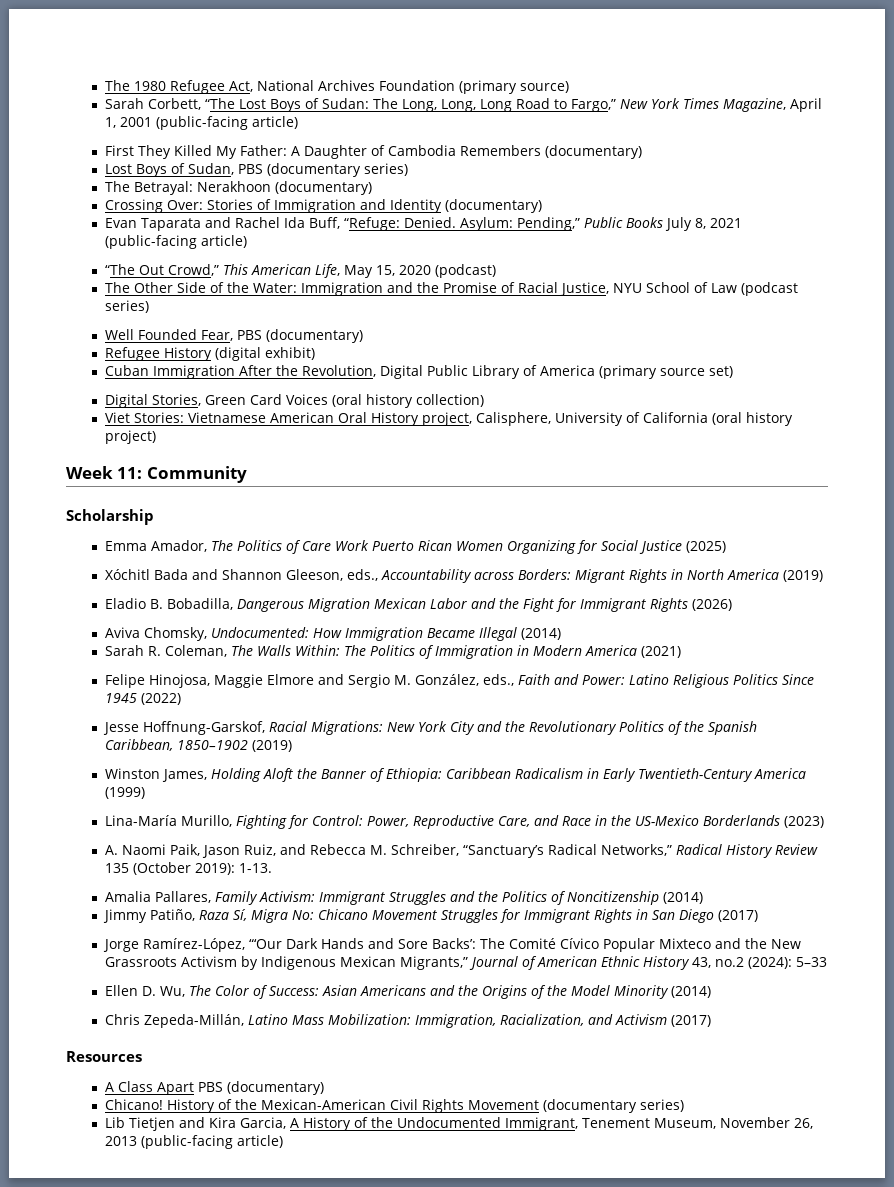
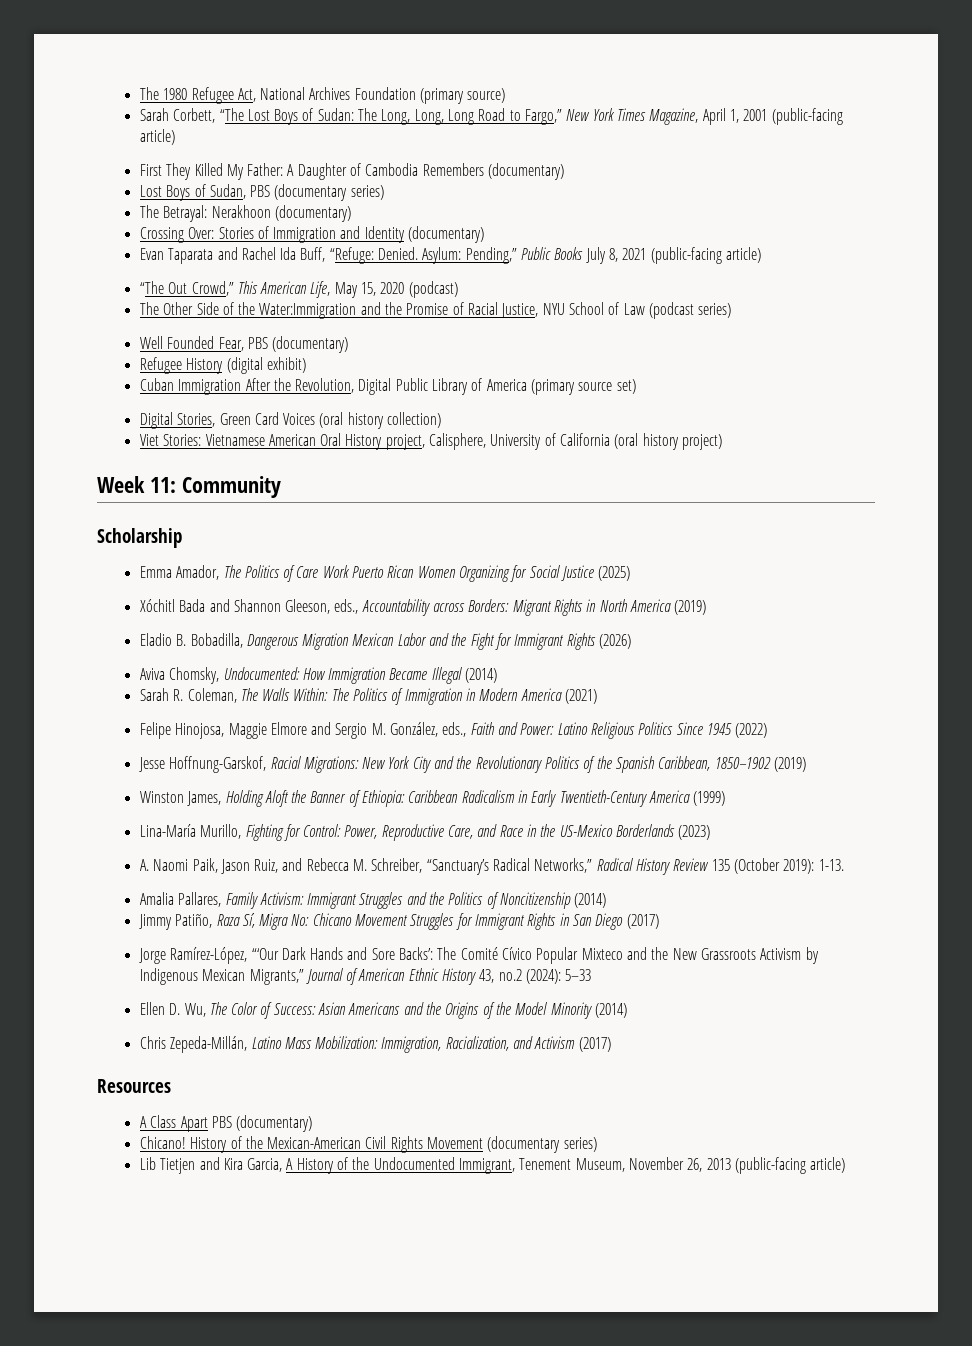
[252,282,383,296] Water: Immigration -> [259,303,357,319] Water:Immigration

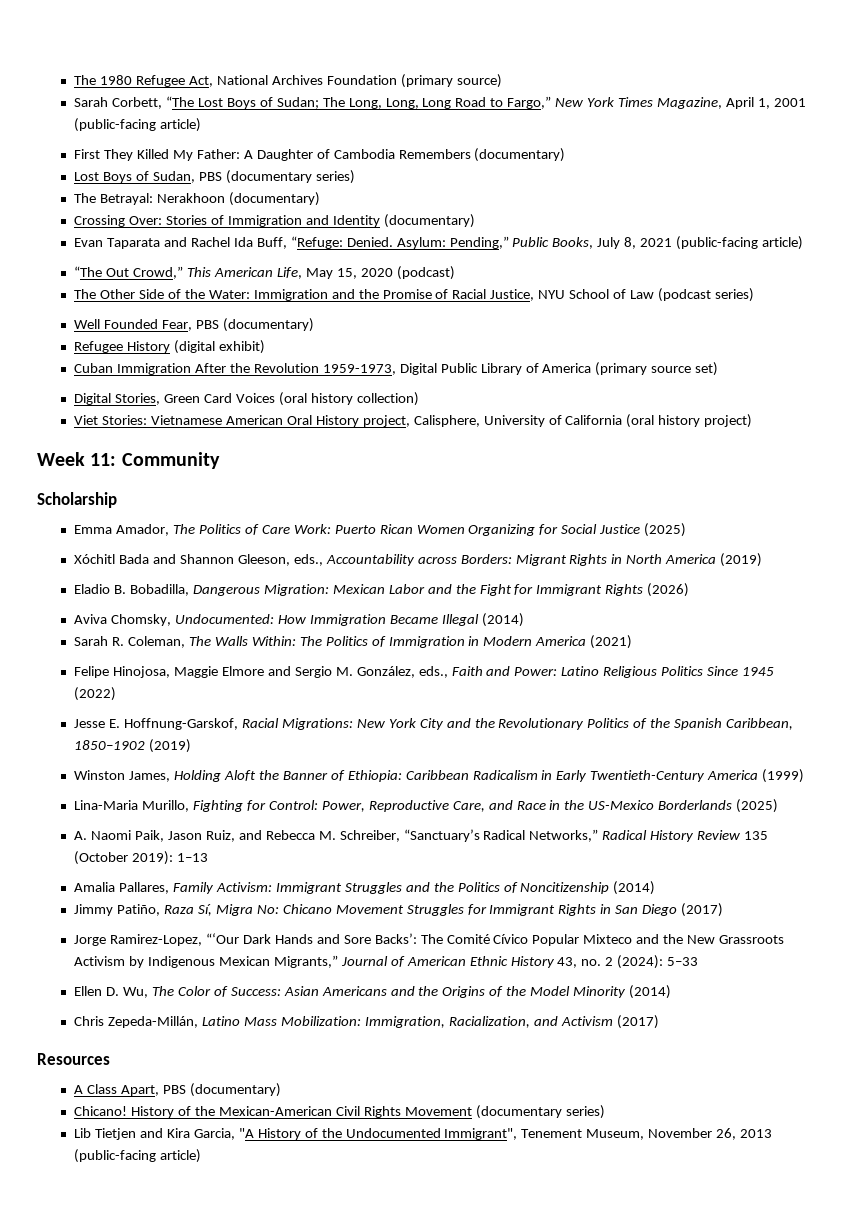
[317,108,354,121] Sudan: -> [276,97,319,109] Sudan;
[554,247,584,260] Books -> [552,237,594,249] Books,
[259,303,357,319] Water:Immigration -> [208,289,328,301] Water: Immigration
[295,378,355,393] Revolution, -> [253,363,396,375] Revolution 1959-1973,
[322,565,350,578] Work -> [293,524,331,534] Work:
[302,633,350,650] Migration -> [263,584,329,596] Migration:
(165, 764) none -> [109,719,121,728] E.
[139,824,196,837] Lina-María -> [74,800,139,810] Lina-Maria
[678,825,711,840] (2023) -> [736,799,779,813] (2025)
[818,859,844,871] 1-13. -> [177,853,209,862] 1–13
[170,947,248,964] Ramírez-López, -> [110,934,203,946] Ramirez-Lopez,
[498,969,522,981] no.2 -> [581,957,614,966] no. 2
[180,1116,208,1132] Apart -> [121,1085,160,1096] Apart,
[286,1158,294,1170] A -> [238,1128,254,1138] "A
[459,1158,516,1174] Immigrant, -> [444,1128,518,1140] Immigrant",

